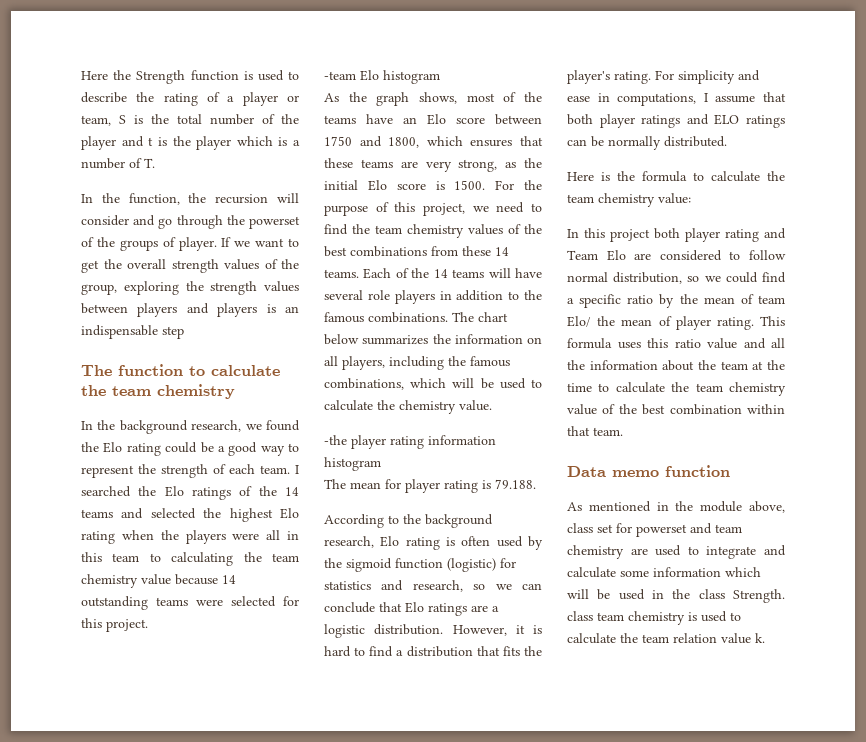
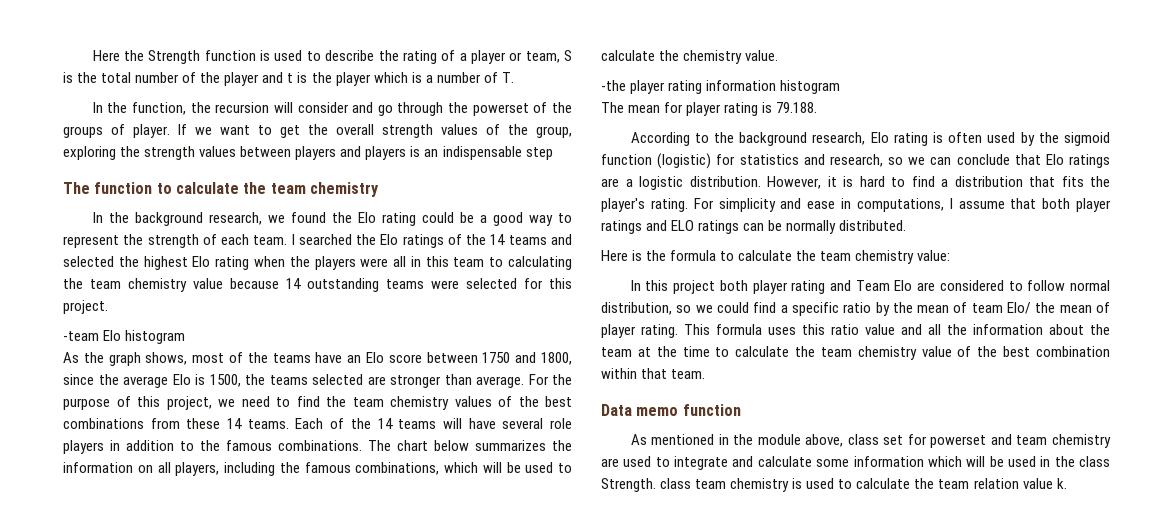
[426,136,543,147] [324,158,542,172] [324,180,486,191] which ensures that these teams are very strong, as the initial Elo score is 1500. -> [63,374,524,388] since the average Elo is 1500, the teams selected are stronger than average.

